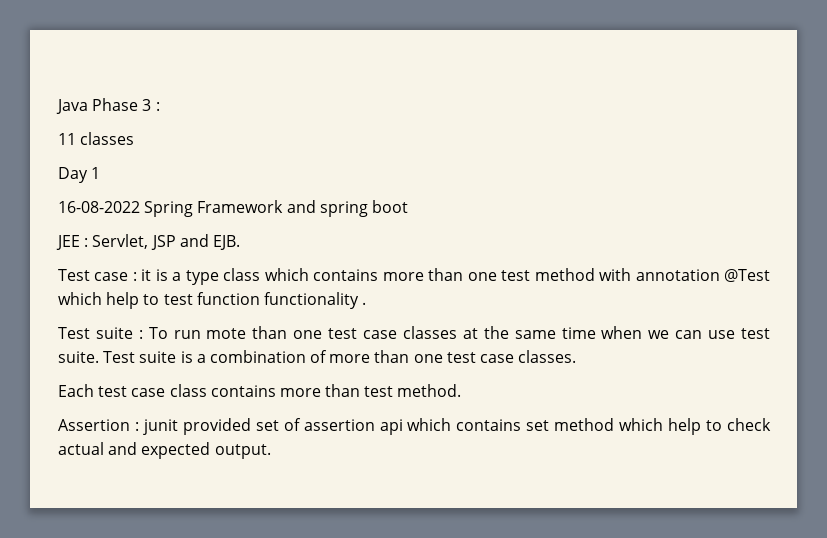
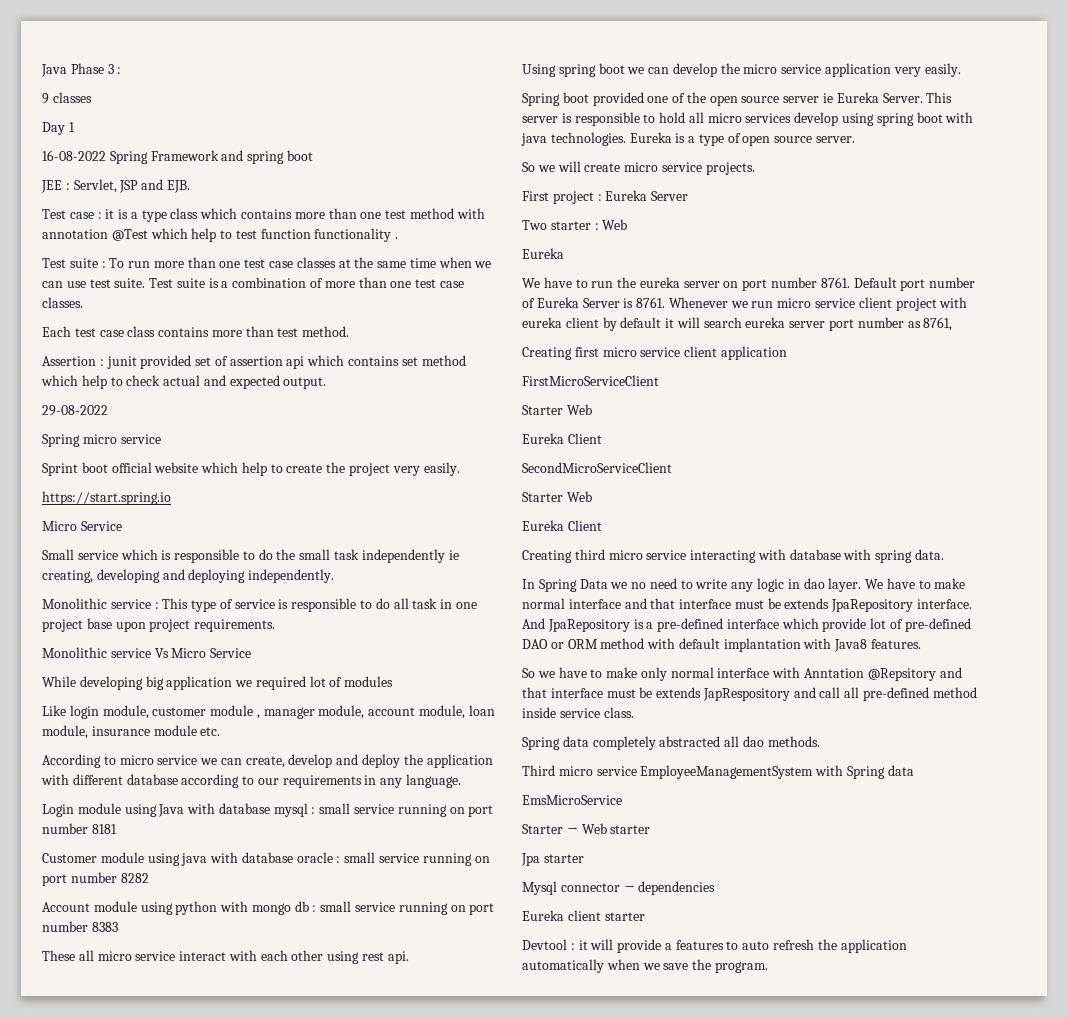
[58,133,76,145] 11 -> [42,93,49,104] 9
[206,328,247,339] mote -> [153,261,184,268] more
(271, 451) none -> [42,405,108,416] [42,434,161,447] [42,462,460,476] [42,491,171,505] [42,521,122,531] [42,549,459,563] [42,569,335,583] [42,598,477,612] [42,618,276,632] [42,647,252,658] [42,676,394,690] [42,705,495,719] [42,725,221,739] [42,754,493,768] [41,774,462,788] [42,803,494,817] [42,823,117,834] [42,852,490,866] [42,872,149,886] [42,901,495,915] [42,921,118,932] [42,950,409,964] [522,63,961,77] [522,92,953,106] [522,112,974,126] [521,132,856,146] [522,161,755,175] [522,190,689,204] [522,219,628,230] [522,248,564,259] [522,277,976,291] [522,297,968,311] [522,317,953,331] [522,346,787,360] [522,375,659,386] [522,404,592,415] [522,433,602,444] [522,462,672,473] [522,491,592,502] [522,520,602,531] [522,549,945,563] [522,578,966,592] [522,598,973,612] [522,618,971,632] [522,638,922,652] [522,667,962,681] [522,687,977,701] [522,707,634,718] [522,736,820,750] [522,765,914,779] [522,795,622,805] [522,823,651,834] [521,853,584,866] [522,881,716,895] [522,910,645,921] [522,939,907,953] [522,959,768,973] // 29-08-2022 // Spring micro service // Sprint boot official website which help to create the project very easily. // https://start.spring.io // Micro Service // Small service which is responsible to do the small task independently ie creating, developing and deploying independently. // Monolithic service : This type of service is responsible to do all task in one project base upon project requirements. // Monolithic service Vs Micro Service // While developing big application we required lot of modules // Like login module, customer module , manager module, account module, loan module, insurance module etc. // According to micro service we can create, develop and deploy the application with different database according to our requirements in any language. // Login module using Java with database mysql : small service running on port number 8181 // Customer module using java with database oracle : small service running on port number 8282 // Account module using python with mongo db : small service running on port number 8383 // These all micro service interact with each other using rest api. // Using spring boot we can develop the micro service application very easily. // Spring boot provided one of the open source server ie Eureka Server. This server is responsible to hold all micro services develop using spring boot with java technologies. Eureka is a type of open source server. // So we will create micro service projects. // First project : Eureka Server // Two starter : Web // Eureka // We have to run the eureka server on port number 8761. Default port number of Eureka Server is 8761. Whenever we run micro service client project with eureka client by default it will search eureka server port number as 8761, // Creating first micro service client application // FirstMicroServiceClient // Starter Web // Eureka Client // SecondMicroServiceClient // Starter Web // Eureka Client // Creating third micro service interacting with database with spring data. // In Spring Data we no need to write any logic in dao layer. We have to make normal interface and that interface must be extends JpaRepository interface. And JpaRepository is a pre-defined interface which provide lot of pre-defined DAO or ORM method with default implantation with Java8 features. // So we have to make only normal interface with Anntation @Repsitory and that interface must be extends JapRespository and call all pre-defined method inside service class. // Spring data completely abstracted all dao methods. // Third micro service EmployeeManagementSystem with Spring data // EmsMicroService // Starter → Web starter // Jpa starter // Mysql connector → dependencies // Eureka client starter // Devtool : it will provide a features to auto refresh the application automatically when we save the program.

